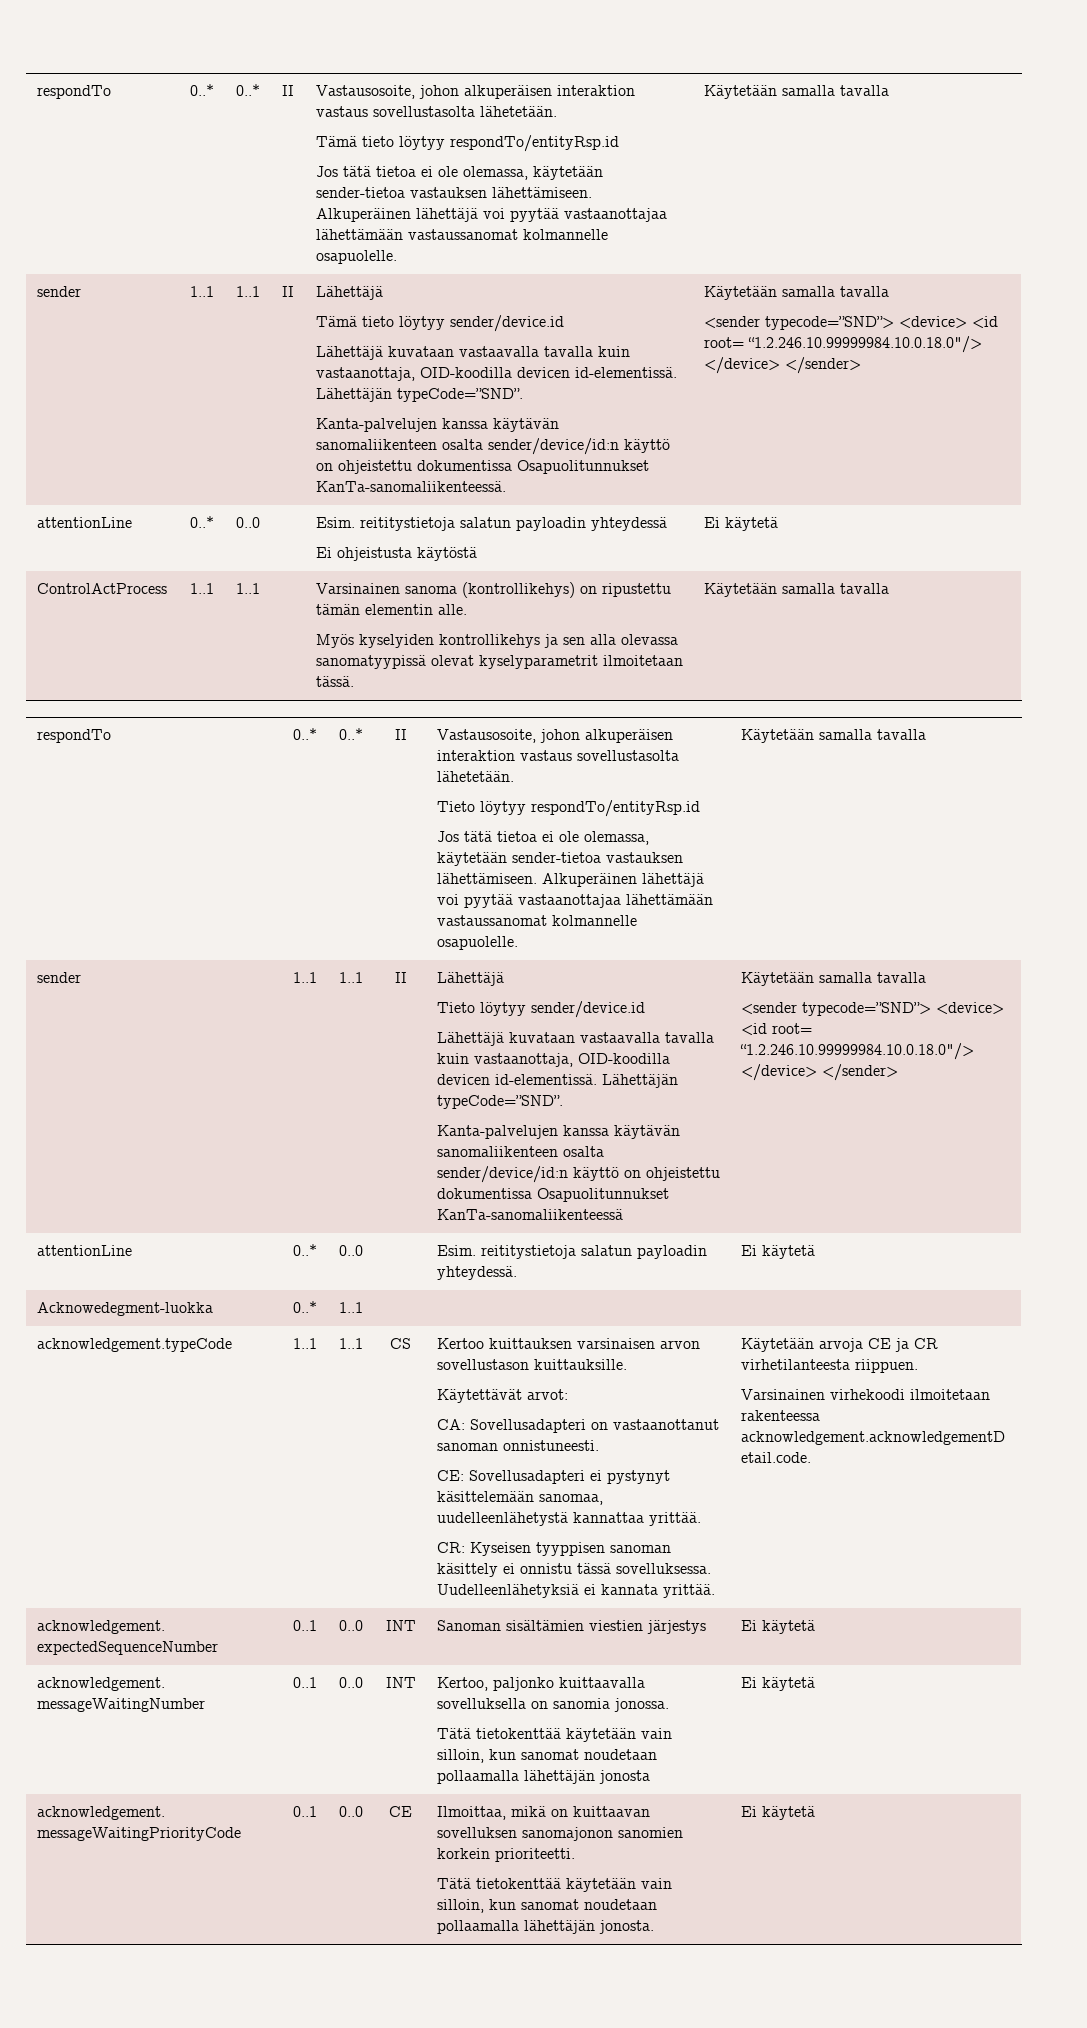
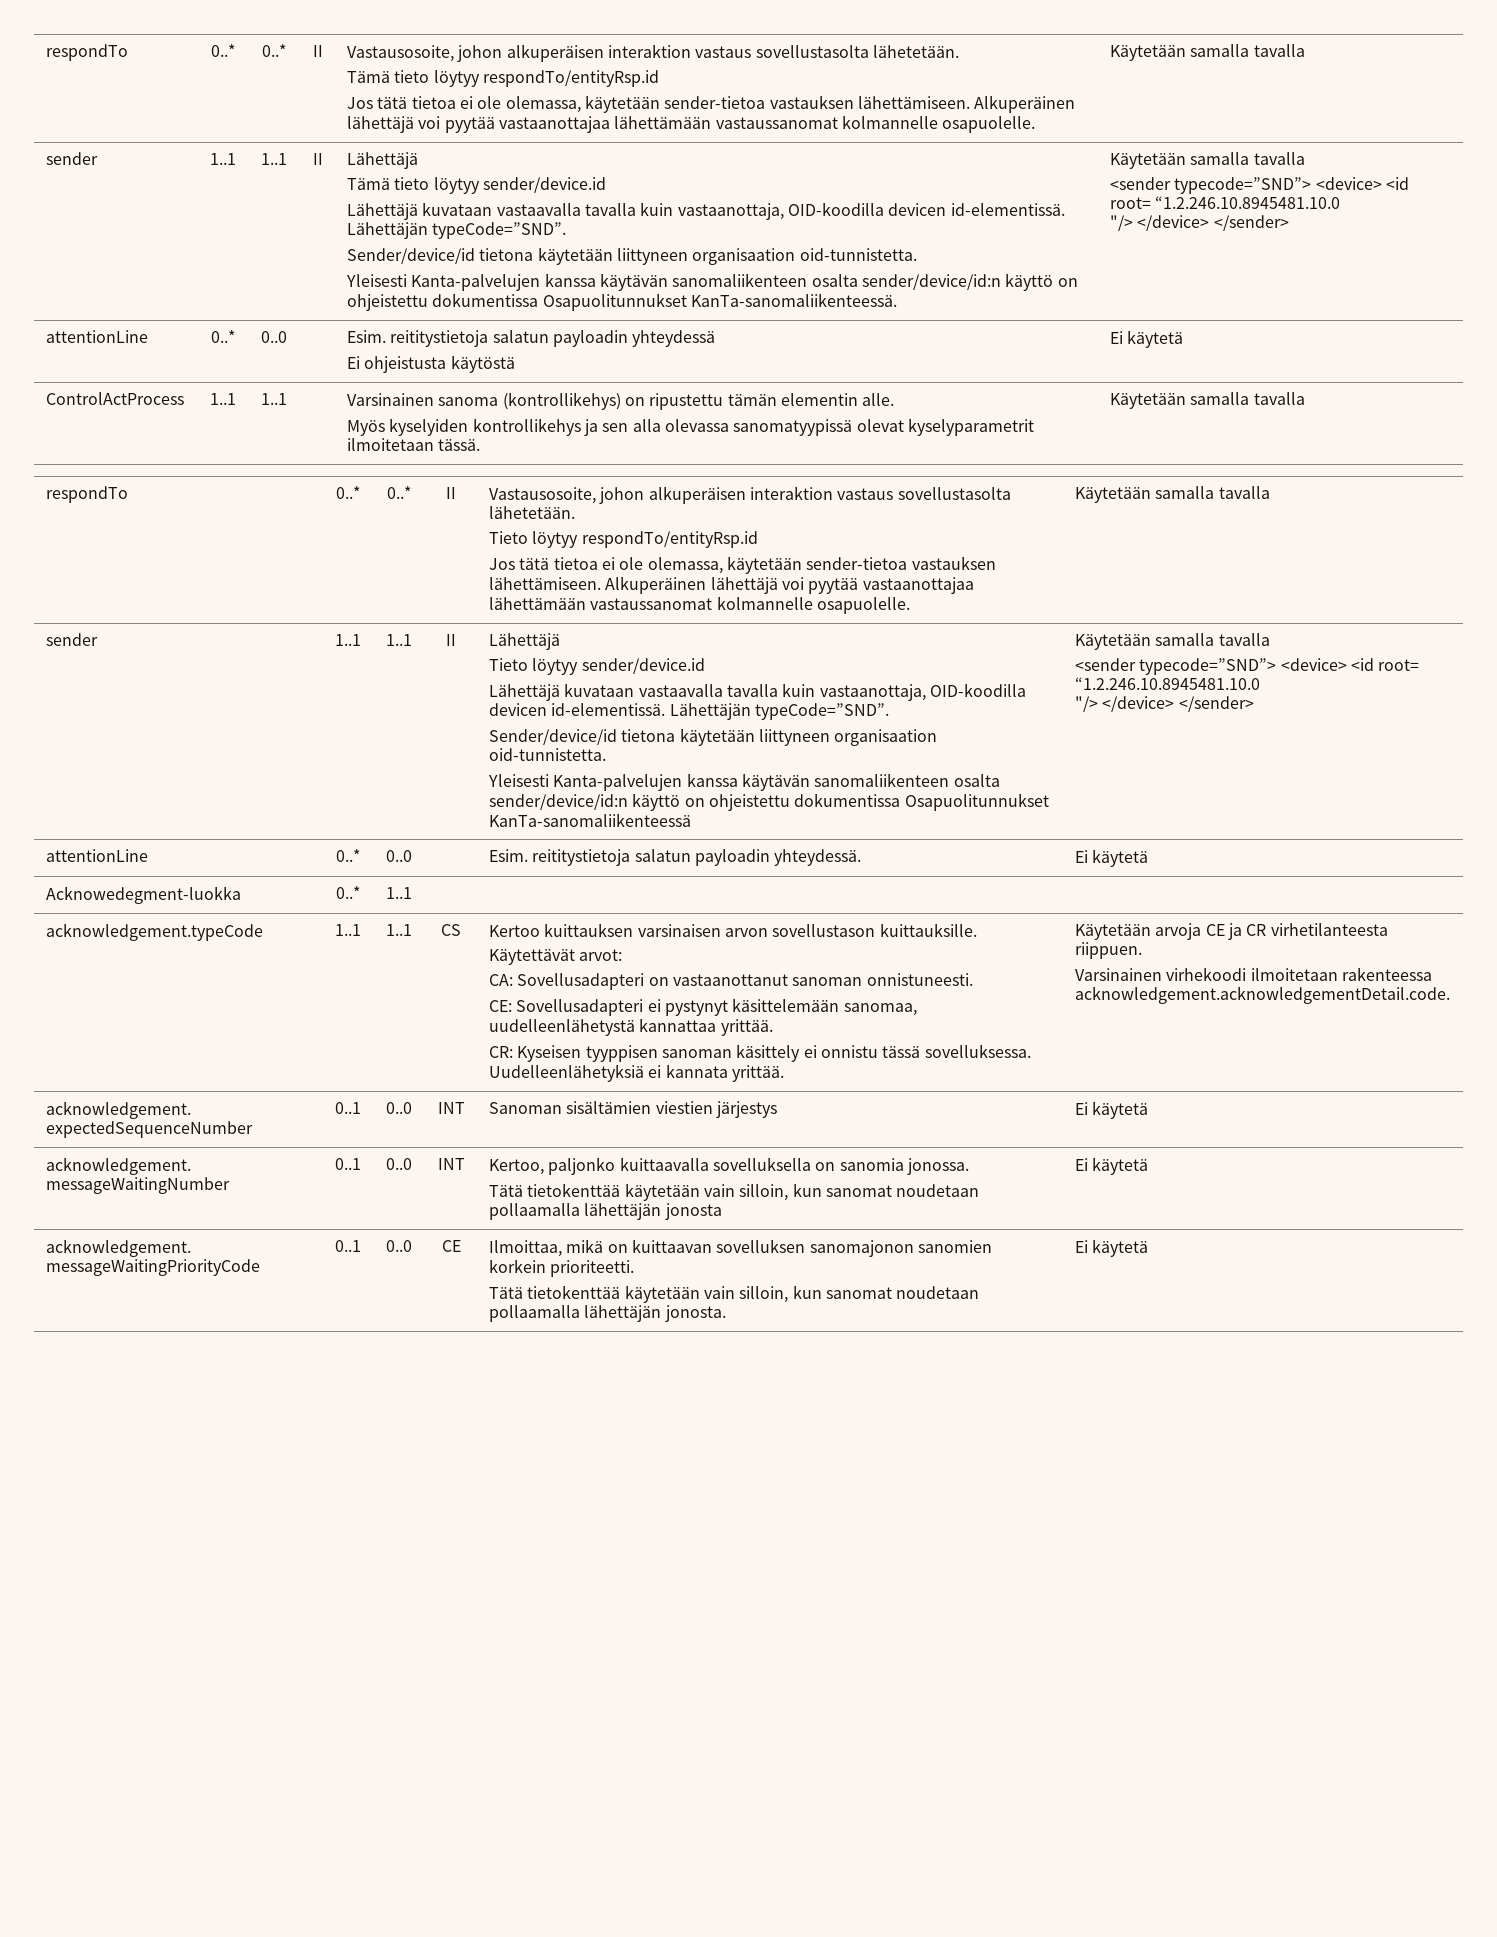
(523, 395) none -> [347,247,917,265] [346,274,408,287] Sender/device/id tietona käytetään liittyneen organisaation oid-tunnistetta. // Yleisesti
[747,336,982,353] “1.2.246.10.99999984.10.0.18.0"/> -> [1155,196,1341,209] [1110,215,1134,231] “1.2.246.10.8945481.10.0 // "/>
(563, 1102) none -> [489,728,938,746] [489,748,607,761] [488,774,550,787] Sender/device/id tietona käytetään liittyneen organisaation oid-tunnistetta. // Yleisesti
[739,1043,974,1060] “1.2.246.10.99999984.10.0.18.0"/> -> [1075,677,1261,690] [1075,696,1099,712] “1.2.246.10.8945481.10.0 // "/>

